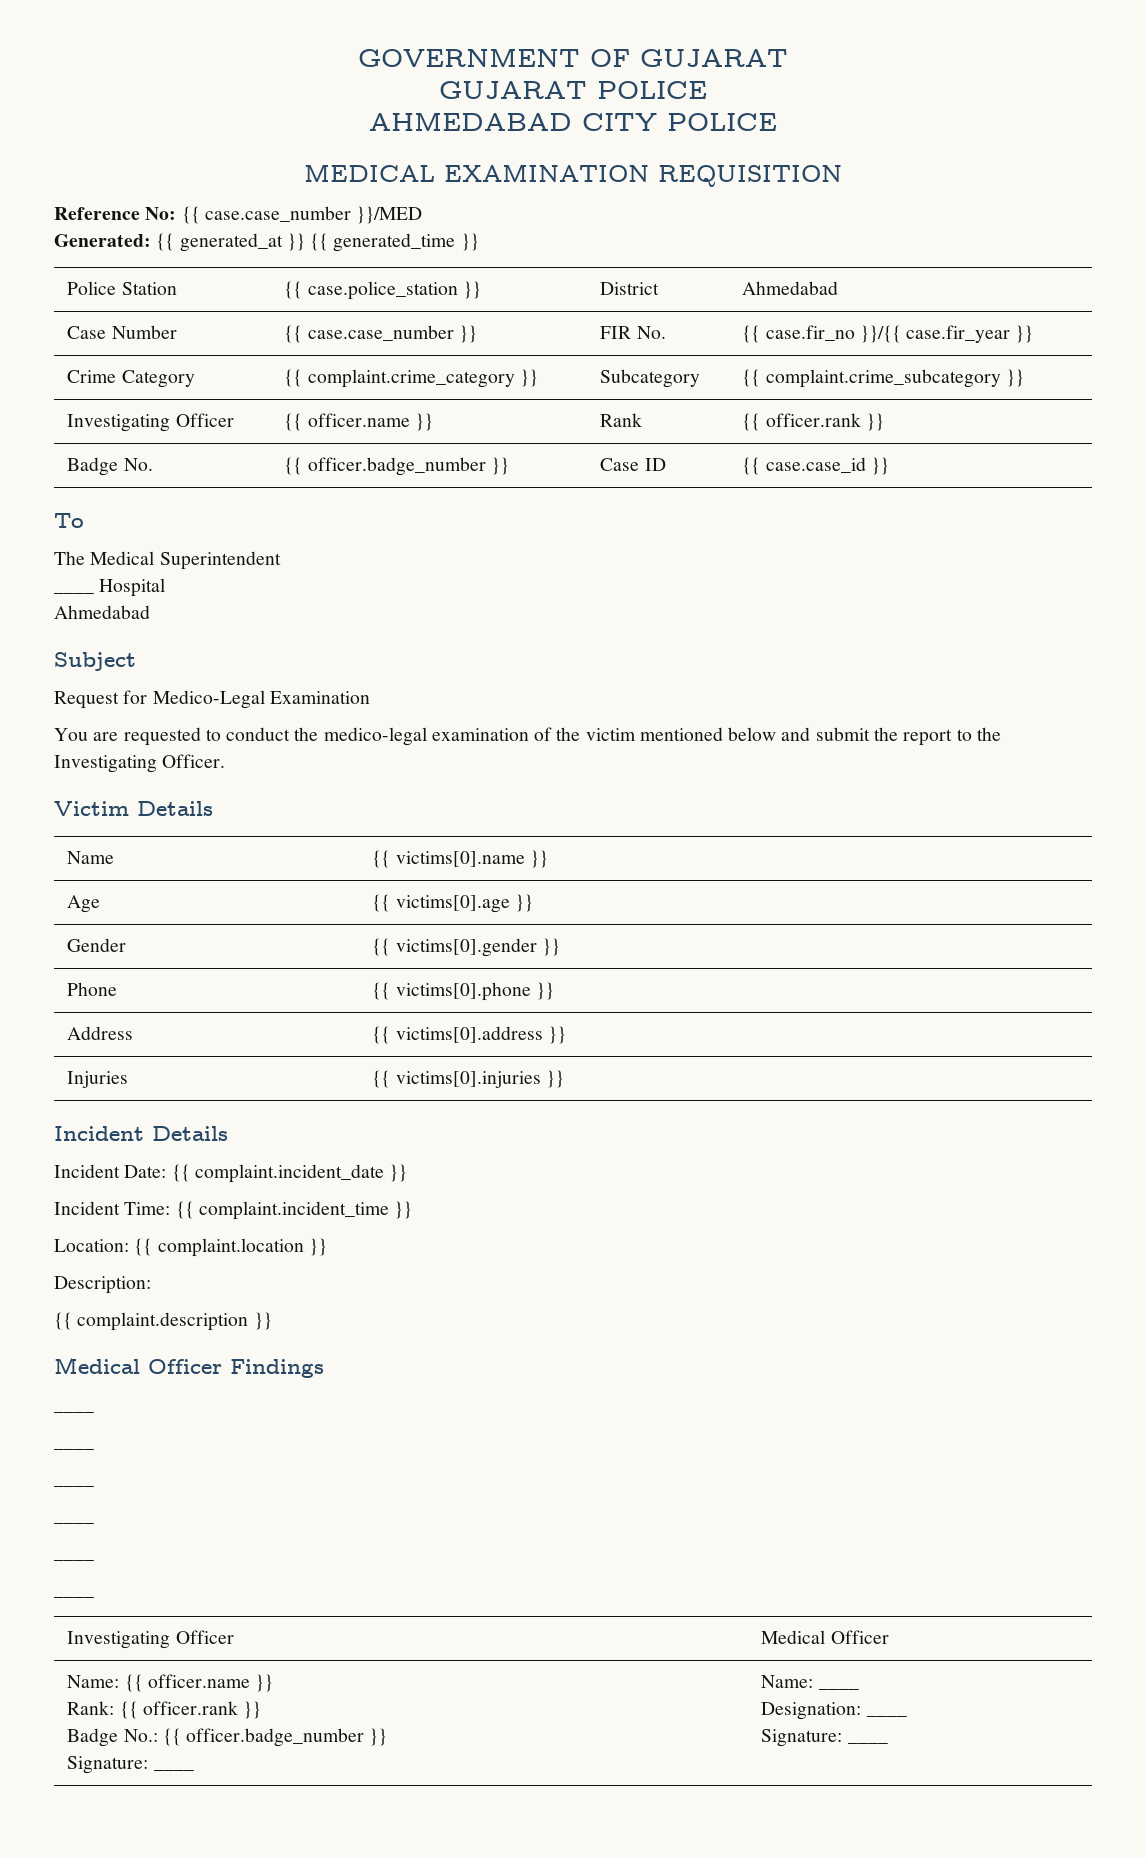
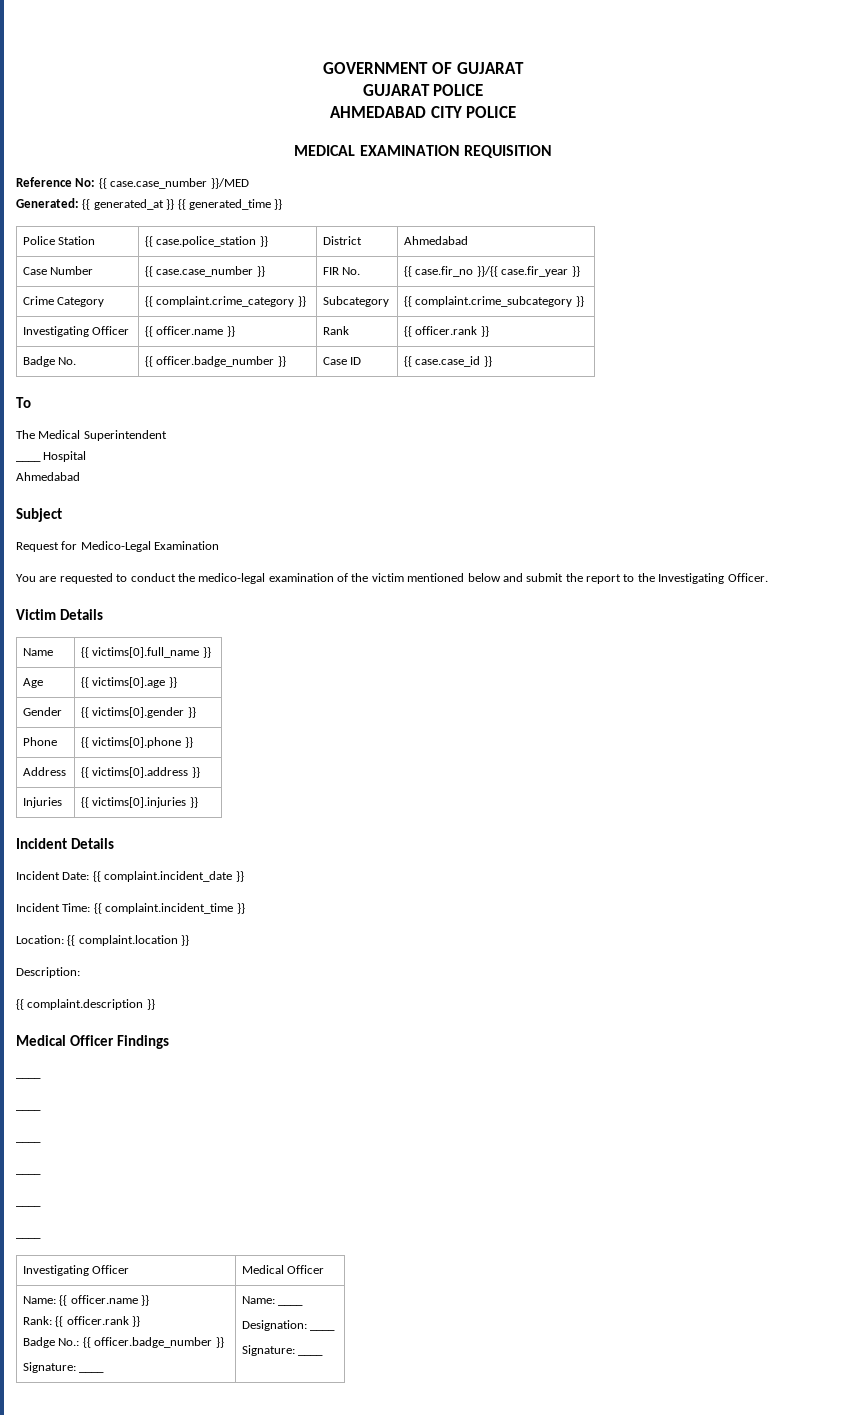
[395,851,525,867] victims[0].name -> [92,647,200,658] victims[0].full_name

